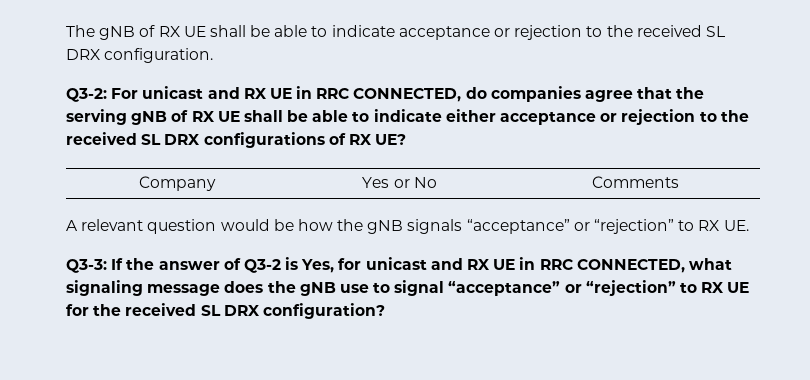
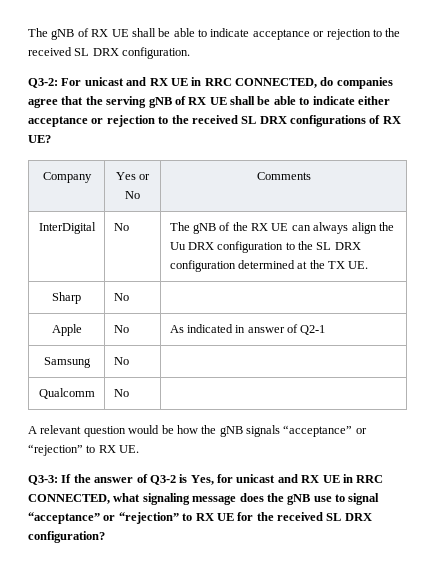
(679, 182) none -> [38,222,96,234] [113,223,129,231] [169,222,394,234] [169,241,361,253] [169,260,369,272] [52,292,81,304] [113,293,129,301] [51,324,82,336] [113,325,129,333] [169,324,326,335] [43,357,91,368] [113,357,129,365] [38,388,95,399] [113,389,129,397] // InterDigital | No | The gNB of the RX UE can always align the Uu DRX configuration to the SL DRX configuration determined at the TX UE. // Sharp | No | // Apple | No | As indicated in answer of Q2-1 // Samsung | No | // Qualcomm | No |

